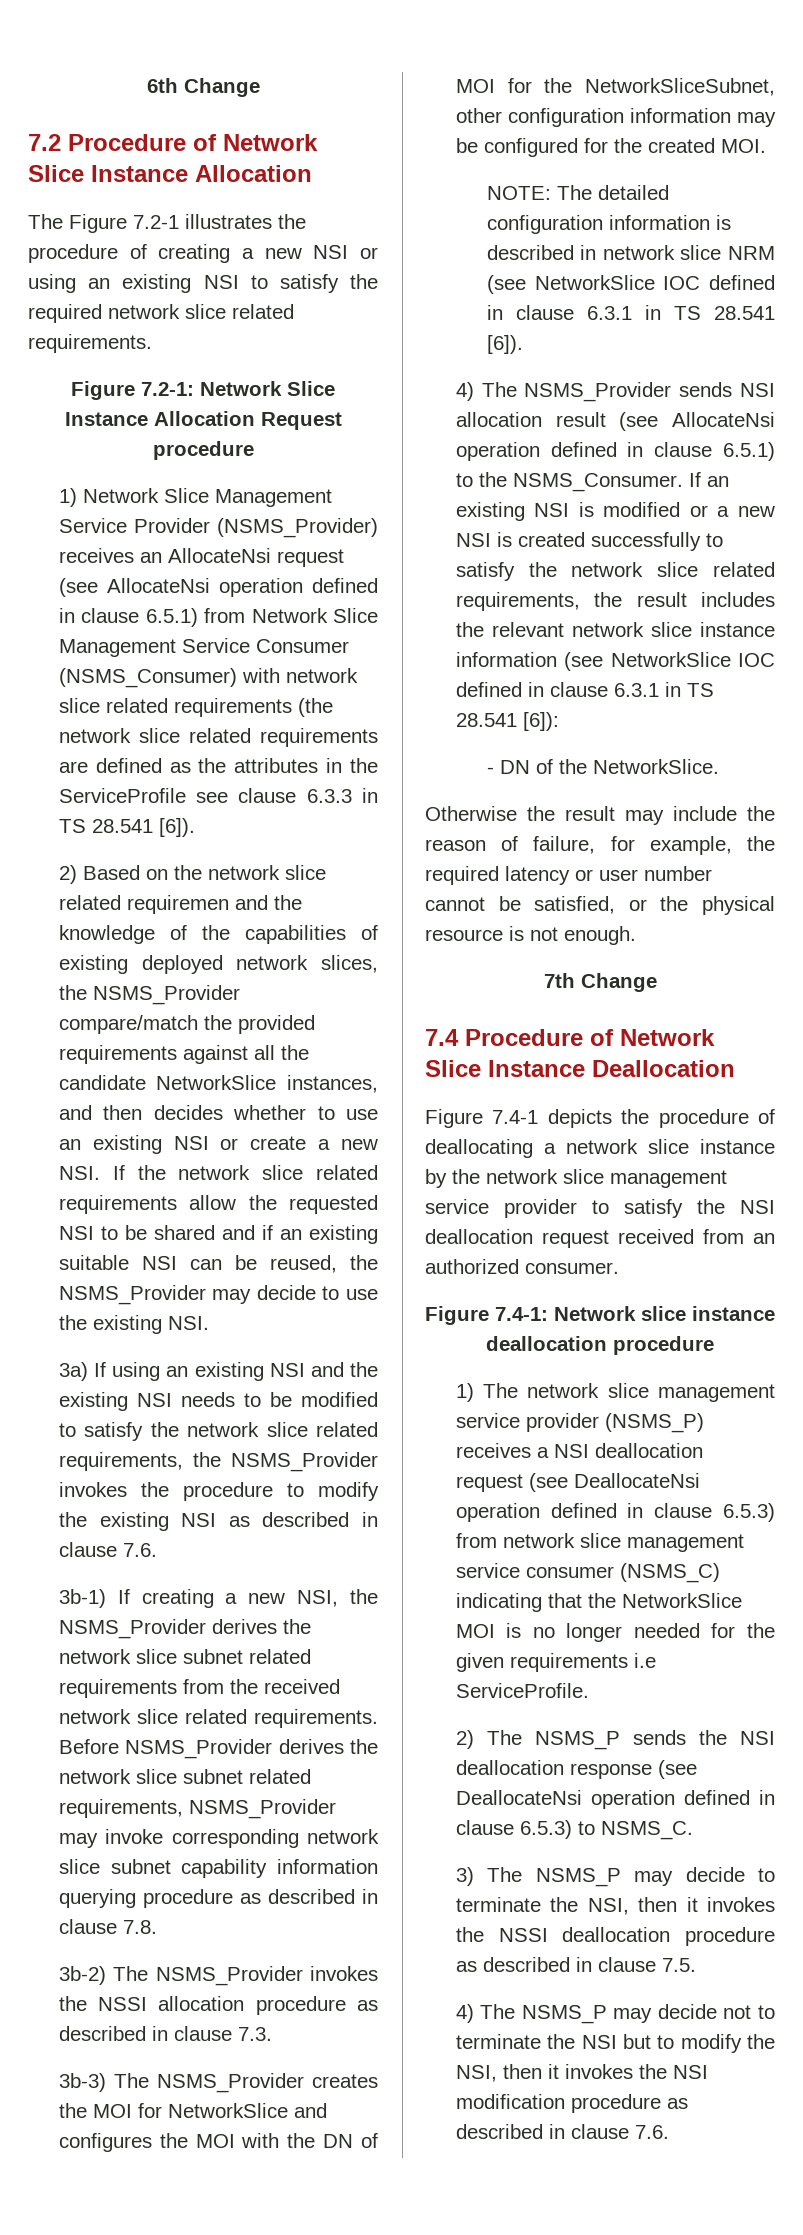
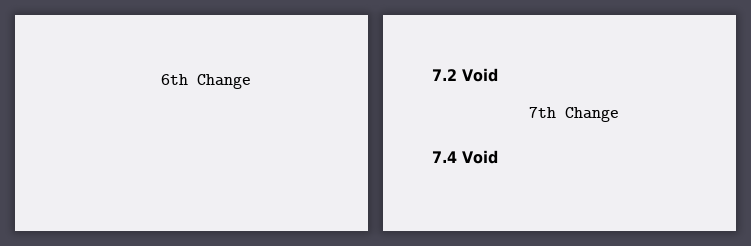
[68,134,318,151] [28,165,312,182] [28,214,306,233] [28,244,378,263] [28,274,378,293] [28,304,294,323] [28,334,152,353] [71,381,335,400] [64,411,342,430] [152,441,254,460] [58,488,332,507] [58,518,378,538] [58,548,344,567] [58,578,378,597] [58,608,378,627] [58,638,349,657] [58,668,358,688] [58,698,333,717] [58,728,378,747] [58,758,378,773] [58,788,378,803] [58,818,195,837] [58,865,326,884] [58,895,302,914] [58,925,378,944] [58,955,378,974] [58,985,240,1005] [58,1015,315,1034] [58,1045,309,1064] [58,1075,378,1093] [58,1105,378,1120] [58,1135,378,1154] [58,1165,378,1180] [58,1195,378,1214] [58,1225,378,1244] [58,1255,378,1273] [58,1285,378,1305] [58,1315,209,1334] [58,1362,378,1381] [58,1392,378,1411] [58,1422,378,1441] [58,1452,378,1472] [58,1482,379,1501] [58,1512,378,1531] [58,1542,157,1557] [58,1589,378,1608] [58,1619,311,1639] [58,1649,311,1664] [58,1679,340,1698] [58,1709,378,1728] [58,1739,378,1759] [58,1769,311,1784] [58,1799,336,1819] [58,1829,379,1848] [58,1859,378,1878] [58,1889,378,1908] [58,1919,157,1934] [58,1966,378,1986] [58,1996,378,2015] [58,2026,272,2041] [58,2073,378,2093] [58,2103,327,2118] [58,2133,378,2152] [455,78,775,96] [455,108,776,127] [455,138,766,157] [486,185,669,200] [486,215,731,234] [486,245,775,260] [486,275,775,294] [486,305,775,320] [486,335,523,354] [455,382,775,402] [455,412,775,431] [455,442,775,461] [455,472,729,492] [455,502,775,521] [455,532,723,551] [455,562,775,581] [455,592,775,611] [455,622,775,637] [455,652,775,671] [455,682,714,697] [455,712,559,731] [486,759,719,774] [425,806,775,825] [425,836,775,855] [425,866,712,885] [425,896,775,915] [425,926,636,945] [543,973,657,992] [425,1029,715,1046] [425,1060,735,1077] [425,1109,775,1128] [425,1139,775,1158] [425,1169,727,1188] [425,1199,775,1218] [425,1229,775,1248] [425,1259,619,1274] [425,1306,775,1325] [486,1336,714,1355] [455,1383,775,1402] [455,1413,704,1433] [455,1443,703,1458] [455,1473,700,1492] [455,1503,775,1522] [455,1533,744,1552] [455,1563,720,1583] [455,1593,742,1612] [455,1623,775,1642] [455,1653,656,1672] [455,1683,589,1698] [455,1730,775,1750] [455,1760,697,1779] [455,1790,775,1809] [455,1820,693,1840] [455,1867,775,1887] [455,1897,775,1915] [455,1927,775,1946] [455,1957,696,1972] [455,2004,775,2024] [455,2034,775,2053] [455,2064,708,2082] [455,2094,688,2113] [455,2124,669,2139] Procedure of Network Slice Instance Allocation // The Figure 7.2-1 illustrates the procedure of creating a new NSI or using an existing NSI to satisfy the required network slice related requirements. // Figure 7.2-1: Network Slice Instance Allocation Request procedure // 1) Network Slice Management Service Provider (NSMS_Provider) receives an AllocateNsi request (see AllocateNsi operation defined in clause 6.5.1) from Network Slice Management Service Consumer (NSMS_Consumer) with network slice related requirements (the network slice related requirements are defined as the attributes in the ServiceProfile see clause 6.3.3 in TS 28.541 [6]). // 2) Based on the network slice related requiremen and the knowledge of the capabilities of existing deployed network slices, the NSMS_Provider compare/match the provided requirements against all the candidate NetworkSlice instances, and then decides whether to use an existing NSI or create a new NSI. If the network slice related requirements allow the requested NSI to be shared and if an existing suitable NSI can be reused, the NSMS_Provider may decide to use the existing NSI. // 3a) If using an existing NSI and the existing NSI needs to be modified to satisfy the network slice related requirements, the NSMS_Provider invokes the procedure to modify the existing NSI as described in clause 7.6. // 3b-1) If creating a new NSI, the NSMS_Provider derives the network slice subnet related requirements from the received network slice related requirements. Before NSMS_Provider derives the network slice subnet related requirements, NSMS_Provider may invoke corresponding network slice subnet capability information querying procedure as described in clause 7.8. // 3b-2) The NSMS_Provider invokes the NSSI allocation procedure as described in clause 7.3. // 3b-3) The NSMS_Provider creates the MOI for NetworkSlice and configures the MOI with the DN of MOI for the NetworkSliceSubnet, other configuration information may be configured for the created MOI. // NOTE: The detailed configuration information is described in network slice NRM (see NetworkSlice IOC defined in clause 6.3.1 in TS 28.541 [6]). // 4) The NSMS_Provider sends NSI allocation result (see AllocateNsi operation defined in clause 6.5.1) to the NSMS_Consumer. If an existing NSI is modified or a new NSI is created successfully to satisfy the network slice related requirements, the result includes the relevant network slice instance information (see NetworkSlice IOC defined in clause 6.3.1 in TS 28.541 [6]): // - DN of the NetworkSlice. // Otherwise the result may include the reason of failure, for example, the required latency or user number cannot be satisfied, or the physical resource is not enough. // 7th Change // 7.4 Procedure of Network Slice Instance Deallocation // Figure 7.4-1 depicts the procedure of deallocating a network slice instance by the network slice management service provider to satisfy the NSI deallocation request received from an authorized consumer. // Figure 7.4-1: Network slice instance deallocation procedure // 1) The network slice management service provider (NSMS_P) receives a NSI deallocation request (see DeallocateNsi operation defined in clause 6.5.3) from network slice management service consumer (NSMS_C) indicating that the NetworkSlice MOI is no longer needed for the given requirements i.e ServiceProfile. // 2) The NSMS_P sends the NSI deallocation response (see DeallocateNsi operation defined in clause 6.5.3) to NSMS_C. // 3) The NSMS_P may decide to terminate the NSI, then it invokes the NSSI deallocation procedure as described in clause 7.5. // 4) The NSMS_P may decide not to terminate the NSI but to modify the NSI, then it invokes the NSI modification procedure as described in clause 7.6. -> [462,68,498,82] [528,107,619,122] [432,150,498,164] Void // 7th Change // 7.4 Void

